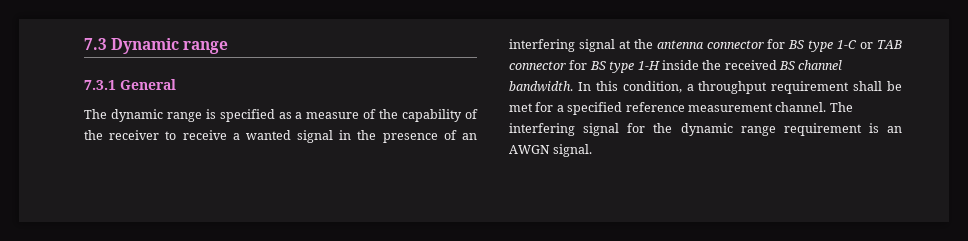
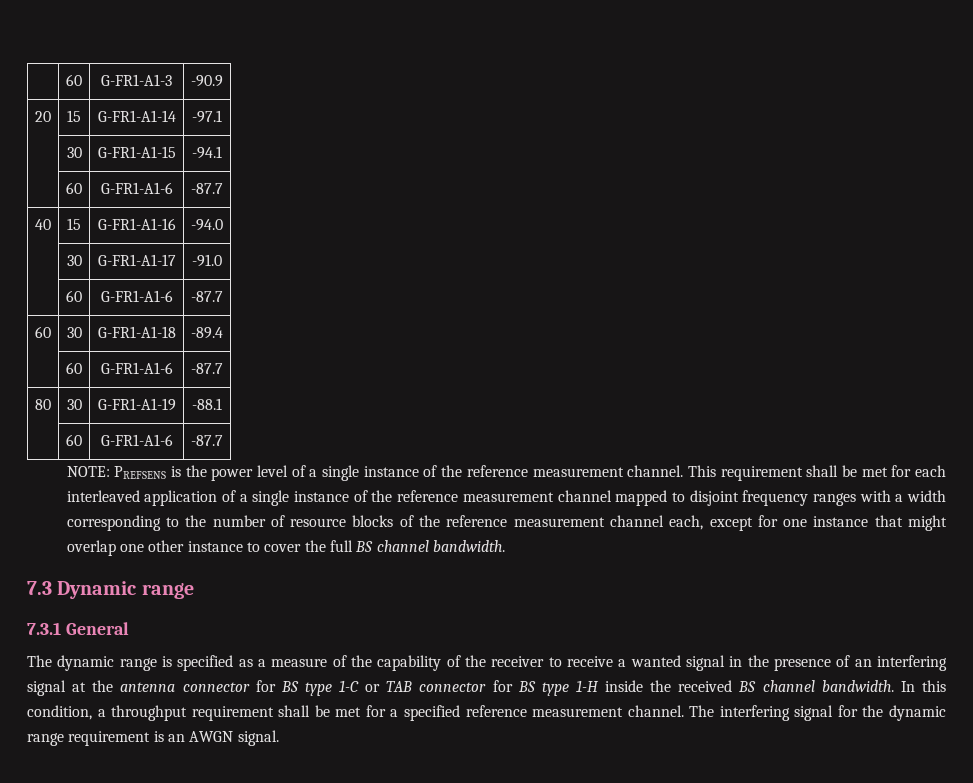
(84, 44) none -> [66,74,82,86] [101,74,172,86] [191,75,223,87] [35,111,51,122] [67,110,81,122] [97,110,176,122] [192,110,222,123] [66,147,82,158] [97,146,176,158] [192,146,222,159] [66,182,82,194] [100,182,173,194] [191,183,223,194] [35,219,51,230] [67,218,81,230] [97,218,176,230] [191,219,223,231] [66,255,82,266] [97,254,176,266] [192,254,222,267] [66,290,82,302] [100,290,173,302] [191,291,223,302] [35,326,51,338] [66,327,82,338] [97,326,176,338] [191,327,223,339] [66,362,82,374] [100,362,173,374] [191,363,223,374] [35,399,51,410] [66,399,82,410] [97,398,176,411] [192,398,222,410] [66,434,82,446] [100,434,173,446] [191,435,223,446] [66,465,946,481] [66,490,946,506] [66,515,947,531] [66,540,505,556] | 60 | G-FR1-A1-3 | -90.9 // 20 | 15 | G-FR1-A1-14 | -97.1 // | 30 | G-FR1-A1-15 | -94.1 // | 60 | G-FR1-A1-6 | -87.7 // 40 | 15 | G-FR1-A1-16 | -94.0 // | 30 | G-FR1-A1-17 | -91.0 // | 60 | G-FR1-A1-6 | -87.7 // 60 | 30 | G-FR1-A1-18 | -89.4 // | 60 | G-FR1-A1-6 | -87.7 // 80 | 30 | G-FR1-A1-19 | -88.1 // | 60 | G-FR1-A1-6 | -87.7 // NOTE: PREFSENS is the power level of a single instance of the reference measurement channel. This requirement shall be met for each interleaved application of a single instance of the reference measurement channel mapped to disjoint frequency ranges with a width corresponding to the number of resource blocks of the reference measurement channel each, except for one instance that might overlap one other instance to cover the full BS channel bandwidth. //

